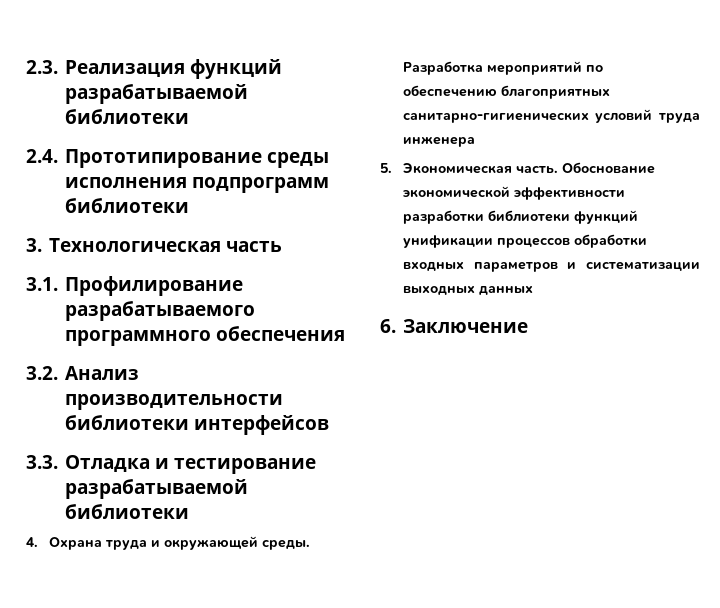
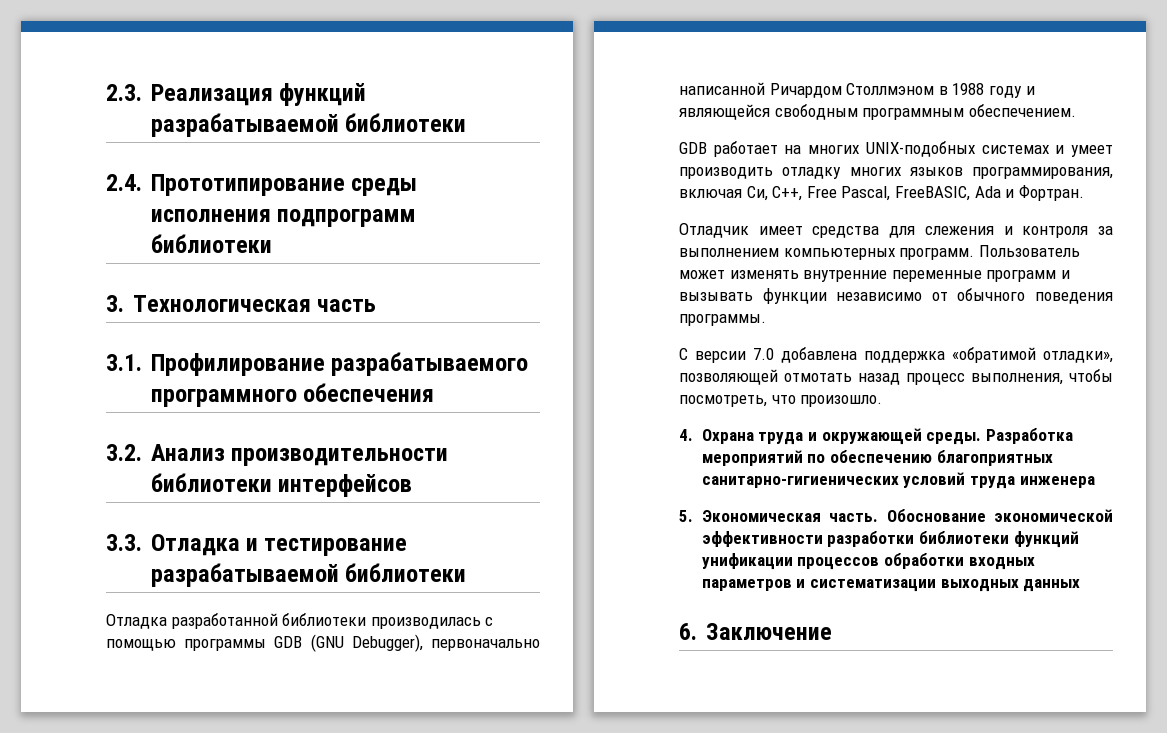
(189, 511) none -> [106,613,494,629] [106,634,540,652] [679,82,1035,98] [679,104,1076,120] [679,141,1113,157] [679,167,1113,179] [679,185,1084,201] [679,223,1113,238] [679,245,1080,260] [679,270,1070,282] [679,288,1113,304] [679,314,766,326] [679,347,1113,363] [679,369,1113,385] [679,395,883,407] // Отладка разработанной библиотеки производилась с помощью программы GDB (GNU Debugger), первоначально написанной Ричардом Столлмэном в 1988 году и являющейся свободным программным обеспечением. // GDB работает на многих UNIX-подобных системах и умеет производить отладку многих языков программирования, включая Си, C++, Free Pascal, FreeBASIC, Ada и Фортран. // Отладчик имеет средства для слежения и контроля за выполнением компьютерных программ. Пользователь может изменять внутренние переменные программ и вызывать функции независимо от обычного поведения программы. // С версии 7.0 добавлена поддержка «обратимой отладки», позволяющей отмотать назад процесс выполнения, чтобы посмотреть, что произошло.

